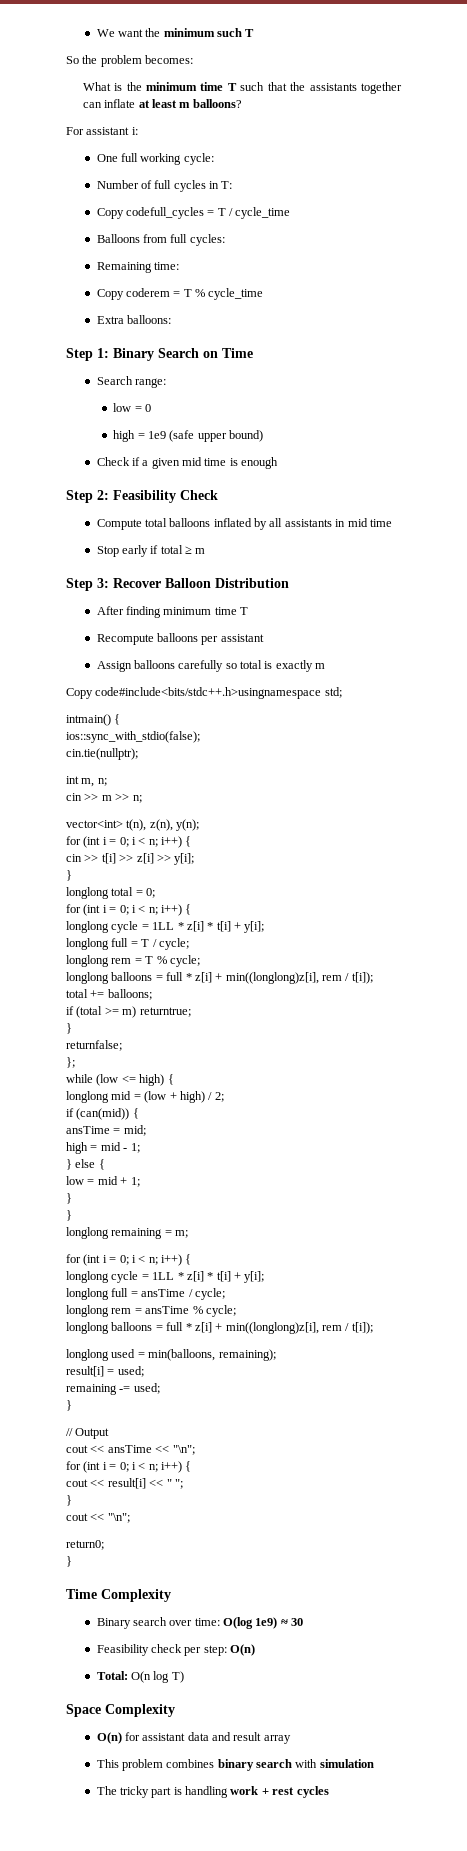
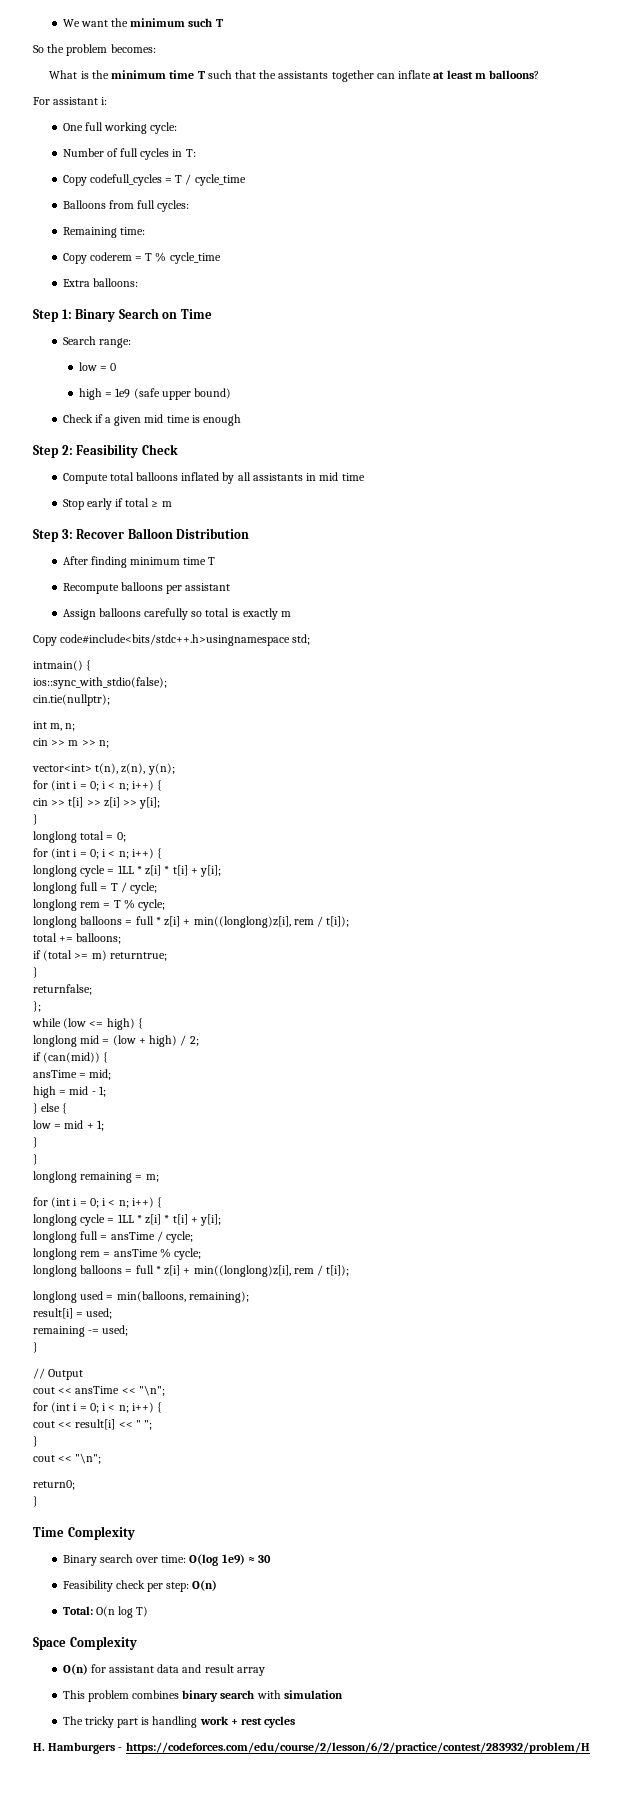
(329, 1792) none -> [33,1742,590,1754] // H. Hamburgers - https://codeforces.com/edu/course/2/lesson/6/2/practice/contest/283932/problem/H

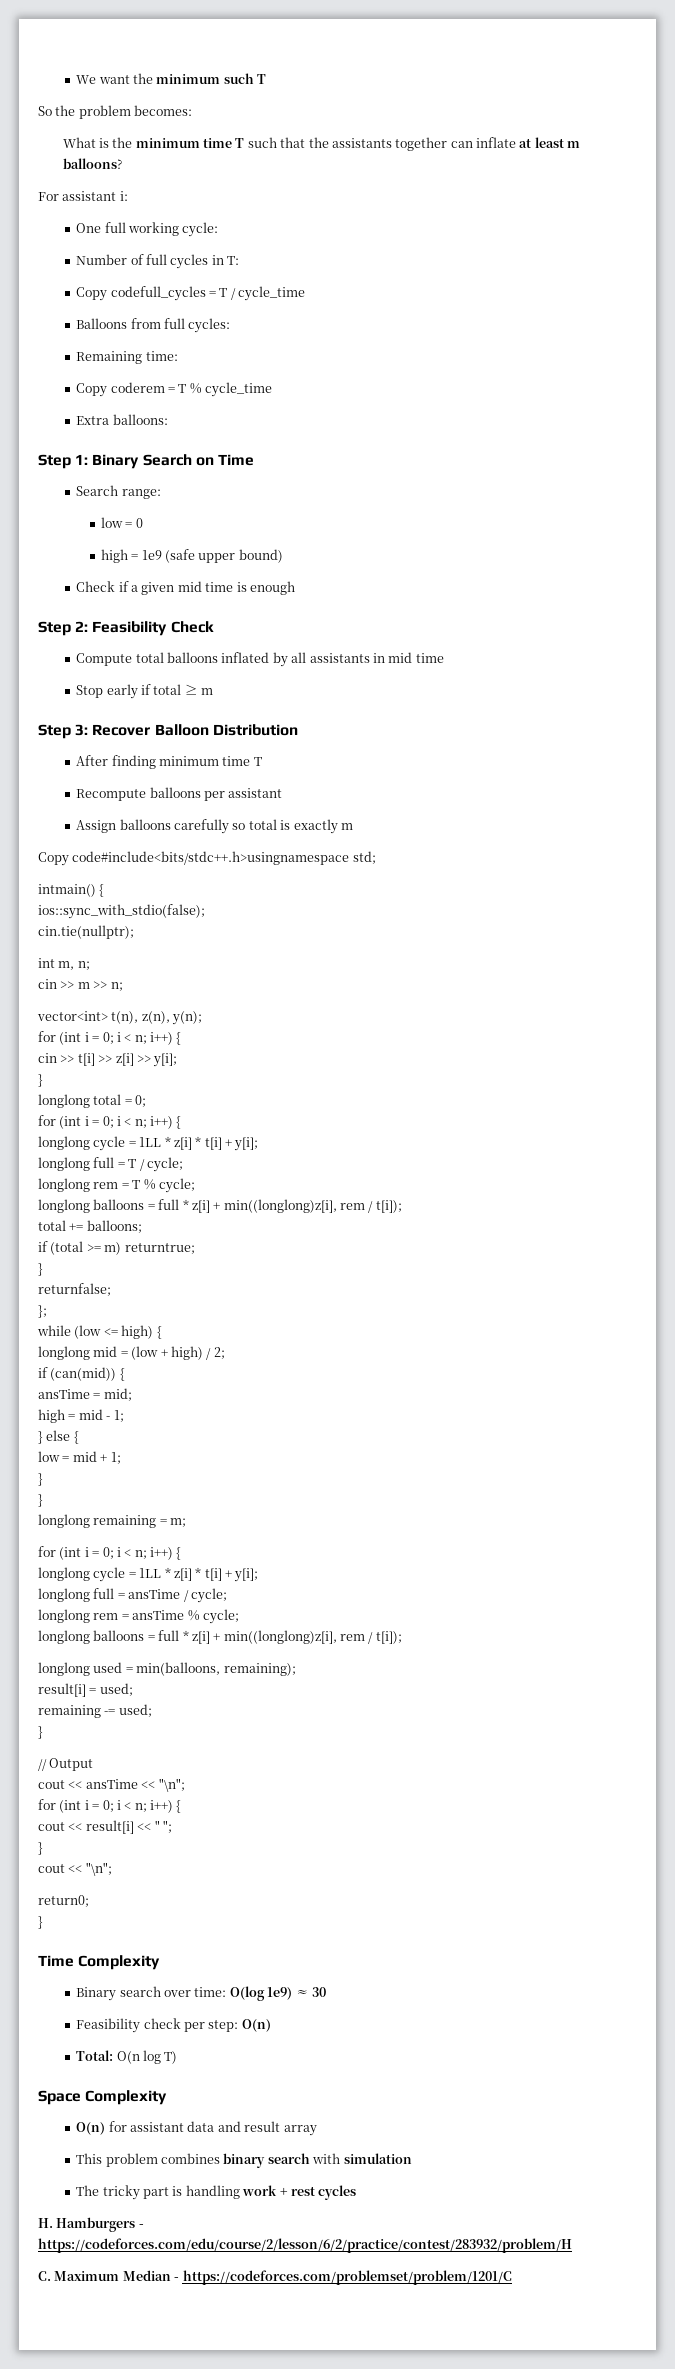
(590, 1748) none -> [38,2270,512,2285] // C. Maximum Median - https://codeforces.com/problemset/problem/1201/C

